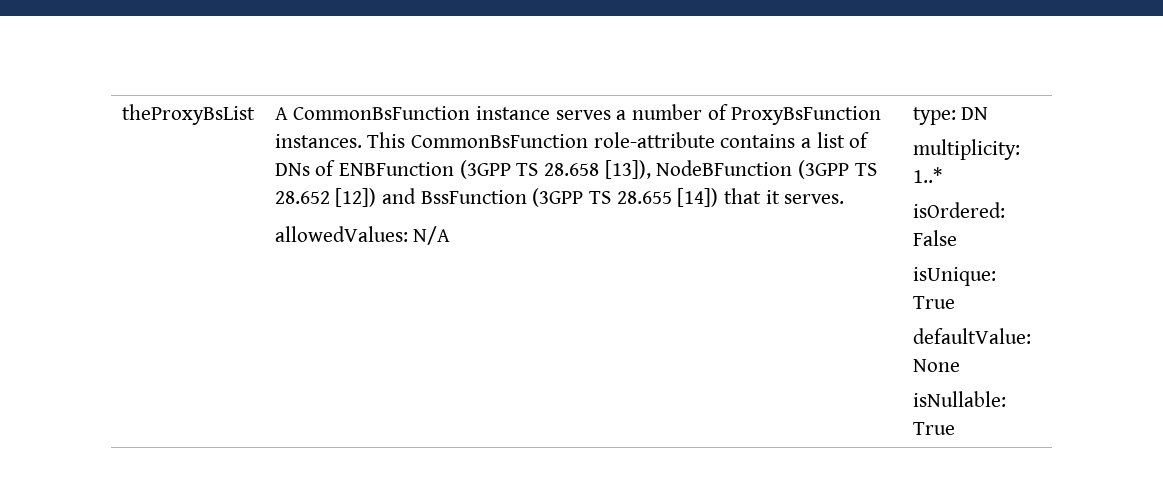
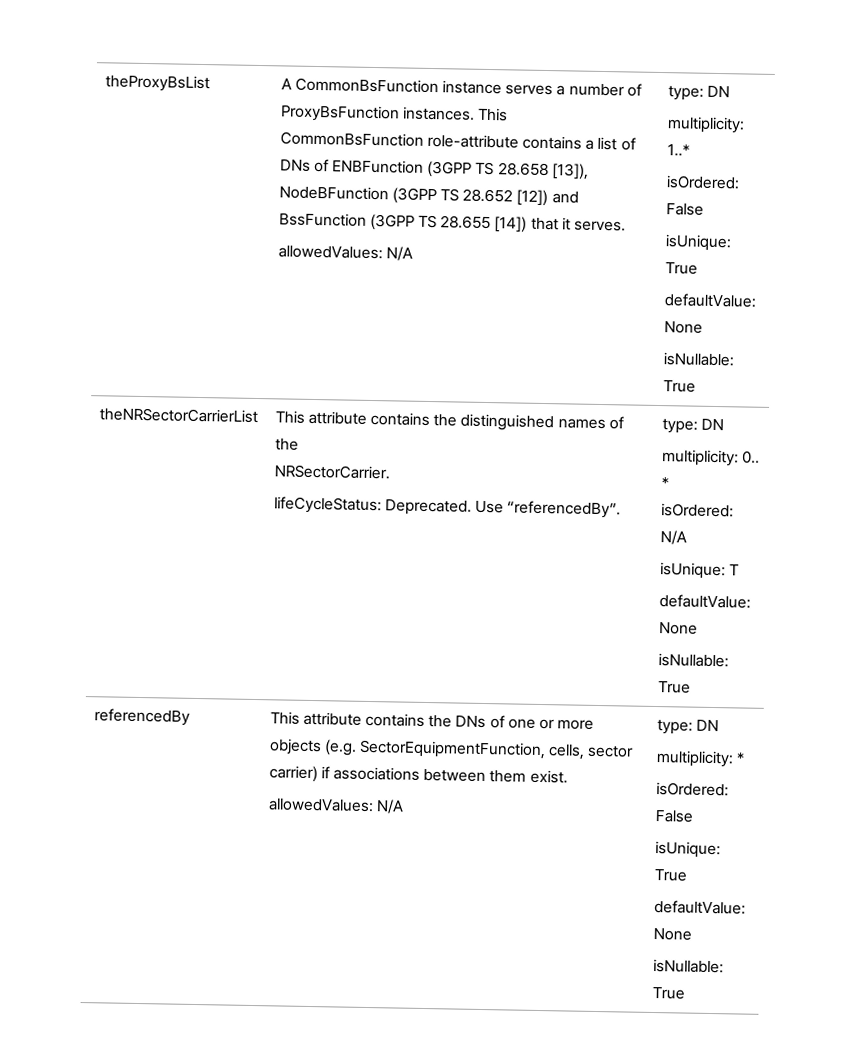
(955, 428) none -> [98,407,258,424] [274,410,624,432] [274,438,299,451] [273,464,390,480] [273,496,622,519] [661,418,724,434] [661,449,760,467] [660,477,669,489] [660,503,734,518] [659,530,687,545] [659,562,739,580] [658,594,751,609] [658,622,698,635] [657,653,729,668] [657,681,691,694] [93,708,190,726] [269,711,595,730] [268,738,635,760] [268,765,568,784] [267,798,404,814] [656,719,719,735] [655,750,745,768] [655,782,729,797] [654,810,694,823] [654,841,721,859] [653,868,687,882] [653,899,746,915] [652,927,692,941] [652,958,724,974] [651,986,685,1000] // theNRSectorCarrierList | This attribute contains the distinguished names of the // NRSectorCarrier. // lifeCycleStatus: Deprecated. Use “referencedBy”. | type: DN // multiplicity: 0.. * // isOrdered: N/A // isUnique: T // defaultValue: None // isNullable: True // referencedBy | This attribute contains the DNs of one or more objects (e.g. SectorEquipmentFunction, cells, sector carrier) if associations between them exist. // allowedValues: N/A | type: DN // multiplicity: * // isOrdered: False // isUnique: True // defaultValue: None // isNullable: True

